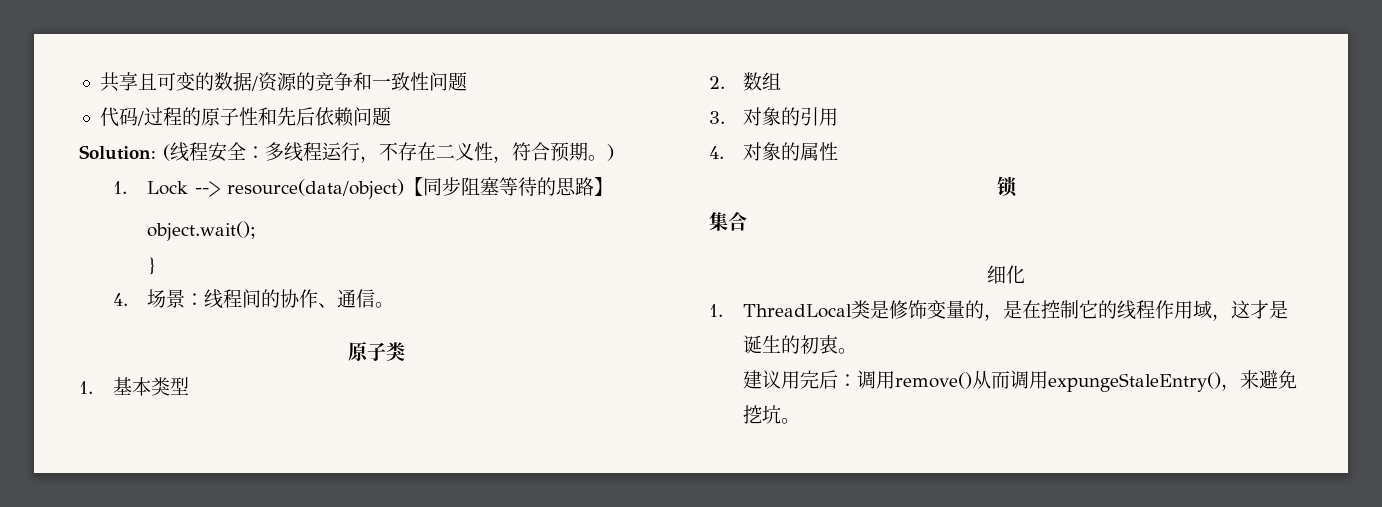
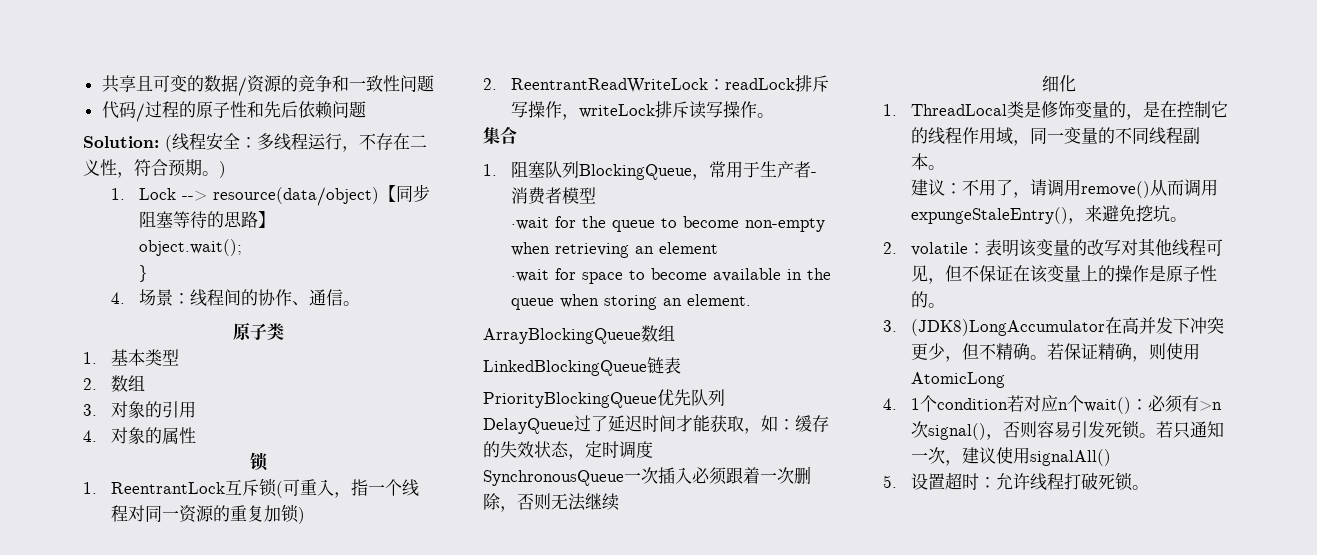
[709,212,747,231] 集合 -> [83,478,420,498] [111,504,306,524] [483,75,830,93] [511,101,775,120] [483,126,517,144] [483,161,818,180] [511,187,597,205] [511,216,826,232] [511,242,719,258] [511,268,832,284] [511,294,752,310] [483,325,675,344] [483,357,681,376] [483,389,725,408] [483,415,829,434] [483,441,653,460] [483,466,811,486] [483,493,619,512] 1. ReentrantLock互斥锁(可重入，指一个线程对同一资源的重复加锁) // 2. ReentrantReadWriteLock：readLock排斥写操作，writeLock排斥读写操作。 // 集合 // 1.阻塞队列BlockingQueue，常用于生产者-消费者模型 // ·wait for the queue to become non-empty when retrieving an element // ·wait for space to become available in the queue when storing an element. // ArrayBlockingQueue数组 // LinkedBlockingQueue链表 // PriorityBlockingQueue优先队列 // DelayQueue过了延迟时间才能获取，如：缓存的失效状态，定时调度 // SynchronousQueue一次插入必须跟着一次删除，否则无法继续
[1230,300,1288,319] [742,335,838,354] 这才是诞生的初衷 -> [1030,127,1201,145] [911,153,929,170] 同一变量的不同线程副本
[780,370,857,389] 用完后： -> [945,179,1048,198] ：不用了，请
(800, 421) none -> [883,238,1224,257] [911,265,1218,284] [911,291,946,308] [883,317,1225,336] [911,343,1201,362] [911,372,1006,388] [883,395,1223,414] [911,420,1225,440] [911,447,1112,466] [883,472,1150,491] // 2. volatile：表明该变量的改写对其他线程可见，但不保证在该变量上的操作是原子性的。 // 3. (JDK8)LongAccumulator在高并发下冲突更少，但不精确。若保证精确，则使用AtomicLong // 4. 1个condition若对应n个wait()：必须有>n次signal()，否则容易引发死锁。若只通知一次，建议使用signalAll() // 5.设置超时：允许线程打破死锁。

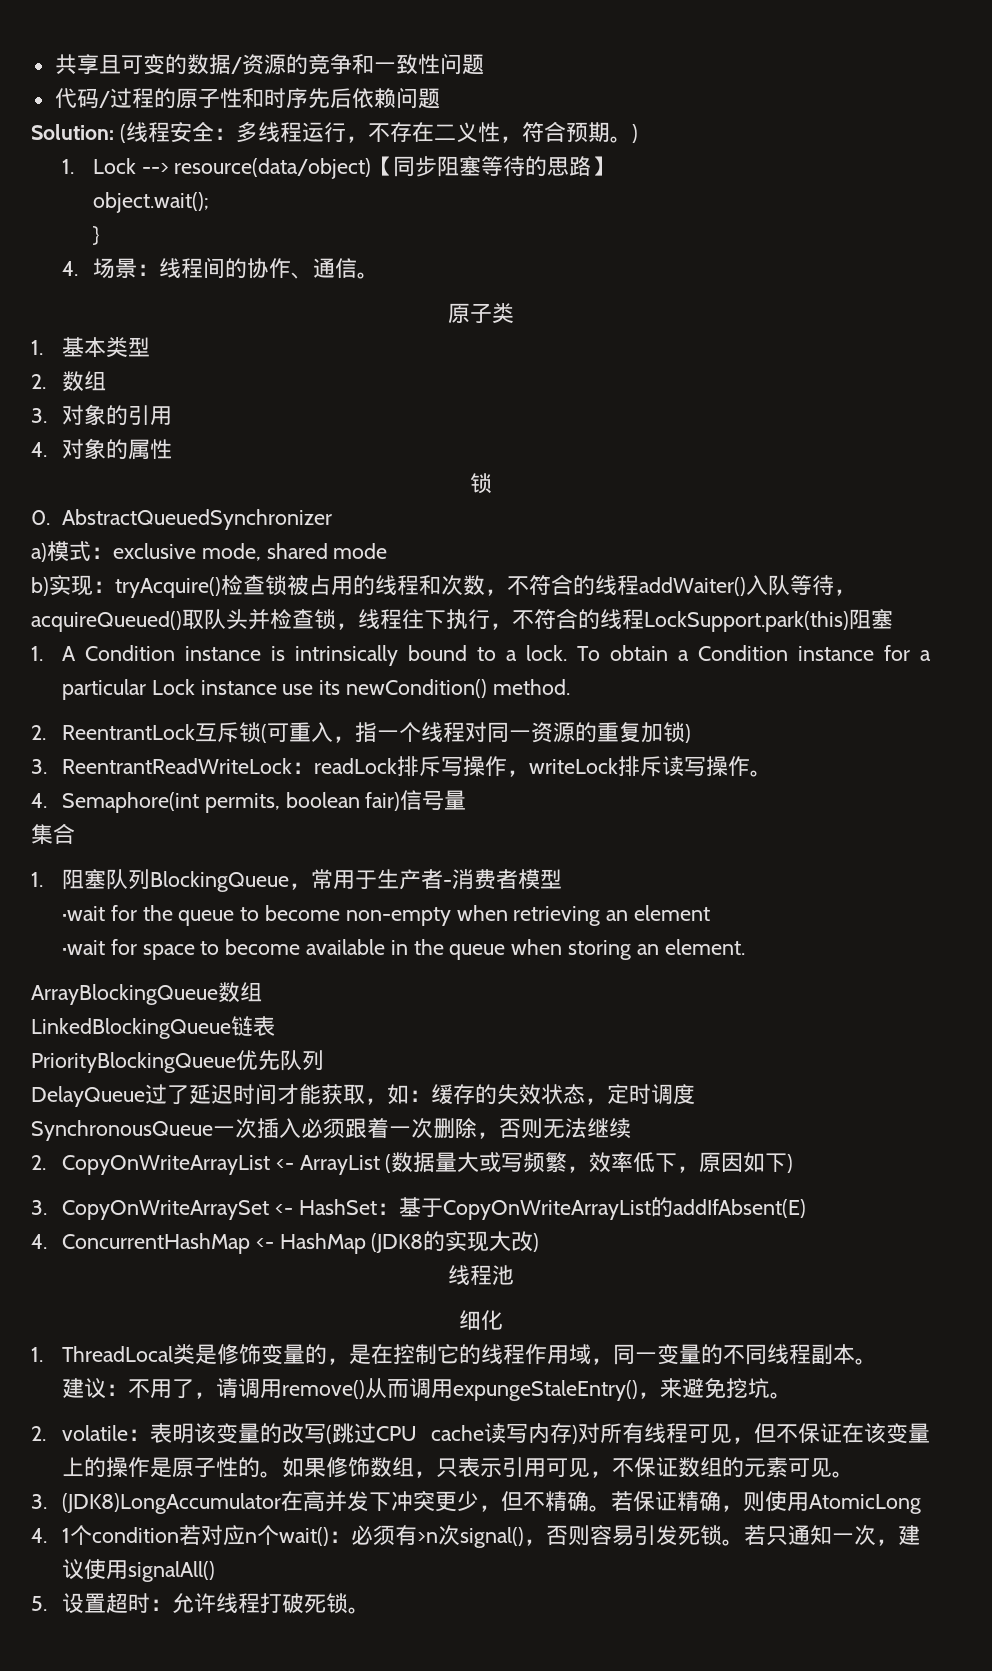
(264, 109) none -> [263,88,308,108] 时序
[83,482,97,494] 1. -> [31,509,332,530] [31,541,388,562] [31,574,856,598] [31,608,893,632] [31,645,932,666] [61,679,570,700] [31,725,46,740] 0. AbstractQueuedSynchronizer // a)模式：exclusive mode, shared mode // b)实现：tryAcquire()检查锁被占用的线程和次数，不符合的线程addWaiter()入队等待，acquireQueued()取队头并检查锁，线程往下执行，不符合的线程LockSupport.park(this)阻塞 // 1. A Condition instance is intrinsically bound to a lock. To obtain a Condition instance for a particular Lock instance use its newCondition() method. // 2.
[483,78,497,90] 2. -> [31,759,47,774] 3.
(775, 115) none -> [31,790,467,813] // 4. Semaphore(int permits, boolean fair)信号量
(619, 502) none -> [31,1152,794,1175] [31,1197,807,1220] [31,1231,540,1254] [447,1265,514,1286] // 2. CopyOnWriteArrayList <- ArrayList (数据量大或写频繁，效率低下，原因如下) // 3. CopyOnWriteArraySet <- HashSet：基于CopyOnWriteArrayList的addIfAbsent(E) // 4. ConcurrentHashMap <- HashMap (JDK8的实现大改) // 线程池
[1121,238,1173,257] 对其他 -> [325,1423,644,1444] (跳过CPU cache读写内存)对所有
(946, 305) none -> [281,1457,854,1478] 如果修饰数组，只表示引用可见，不保证数组的元素可见。

